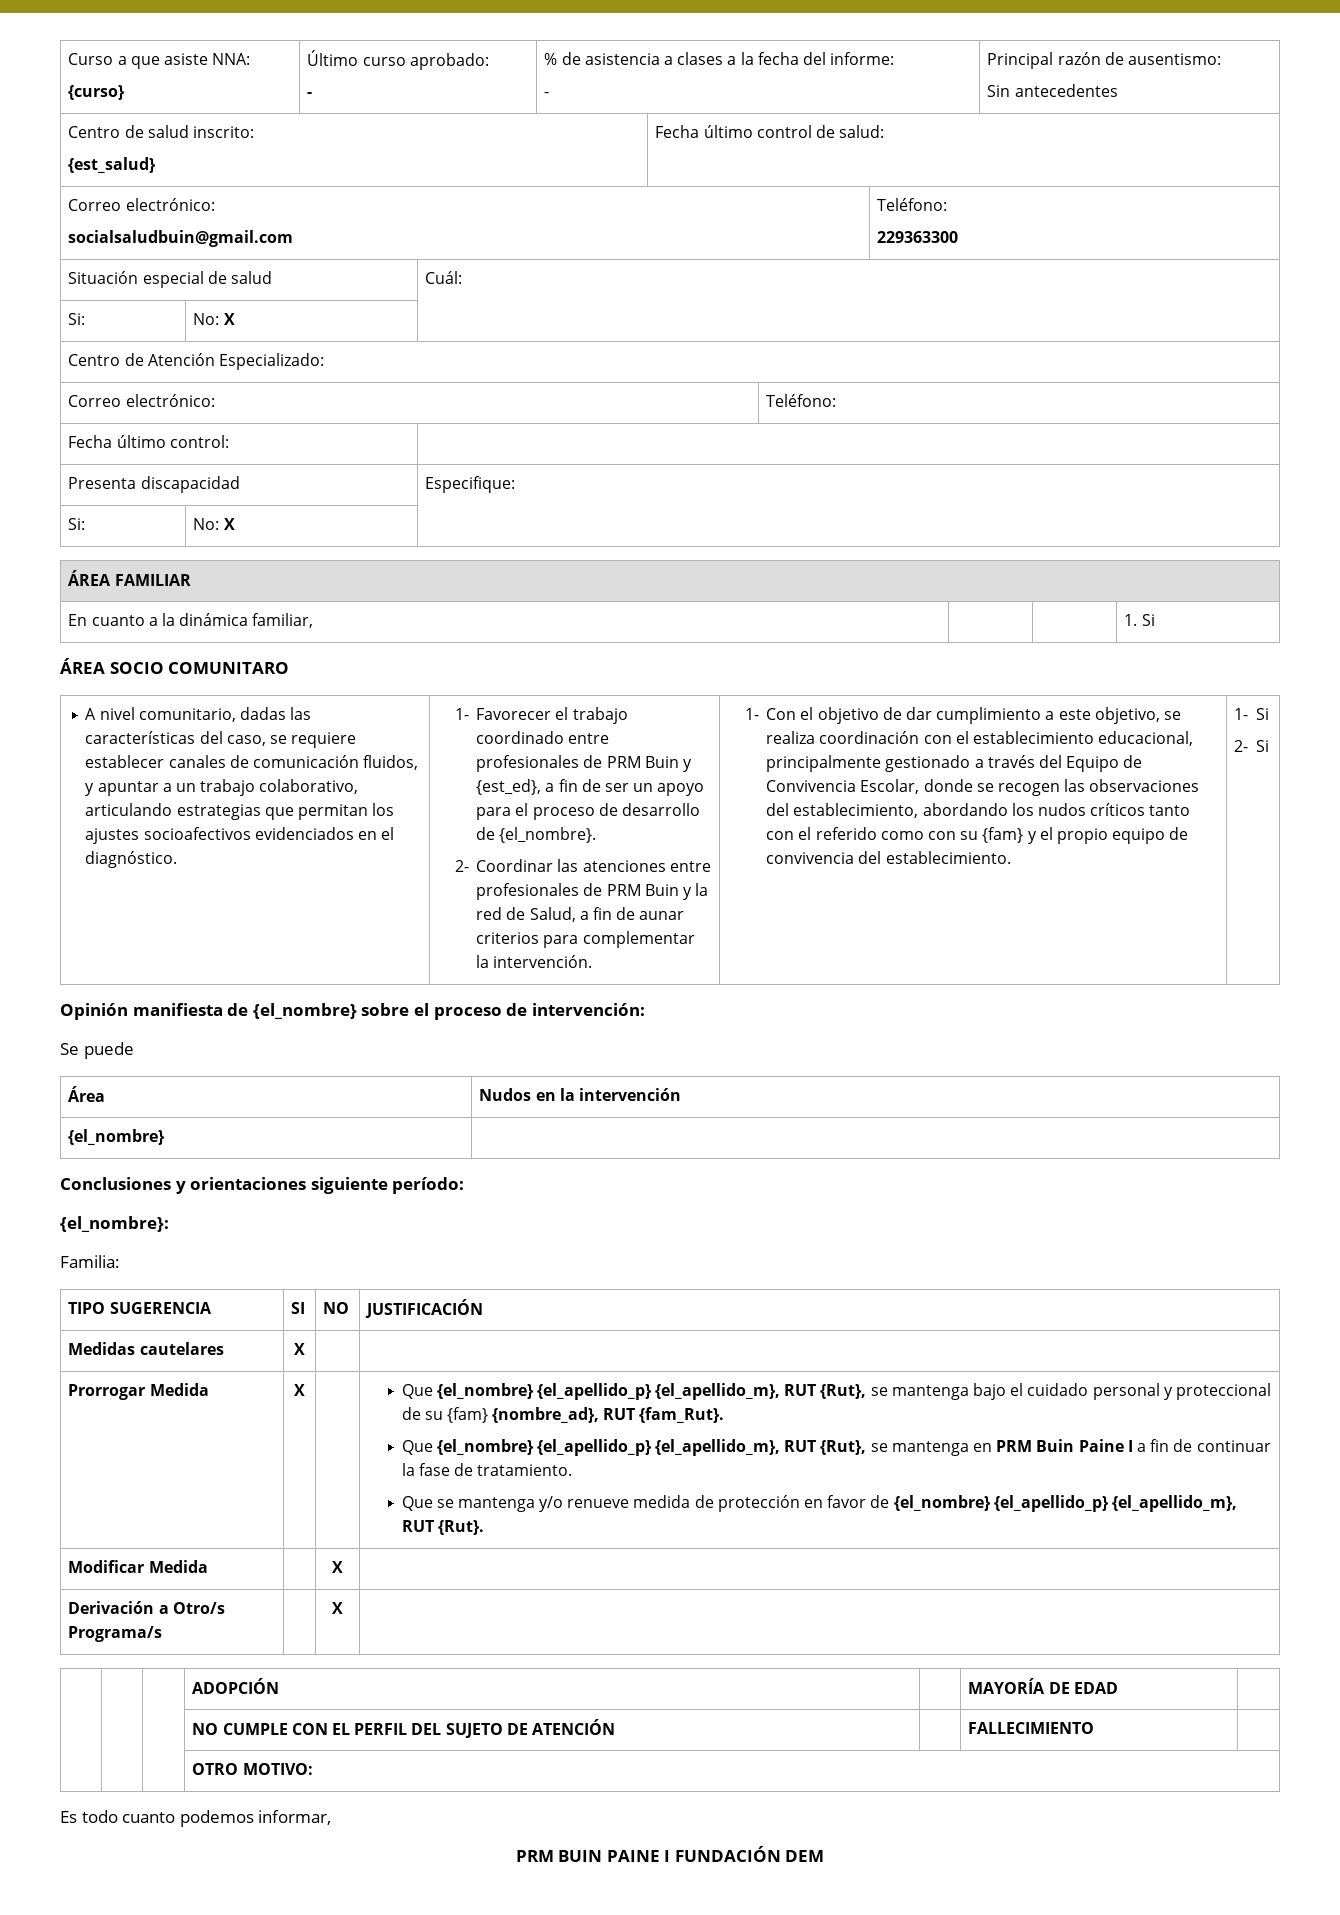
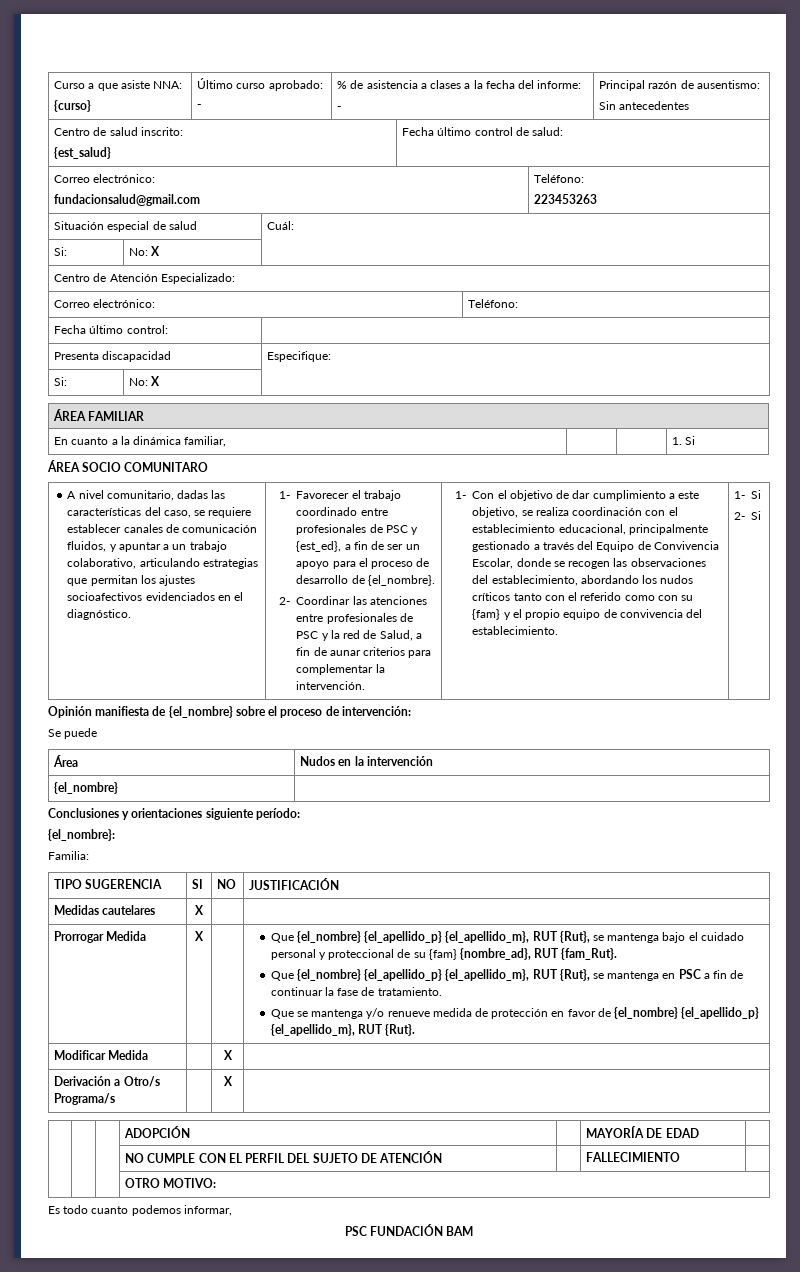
[68,230,294,247] [877,198,948,211] [877,231,959,243] socialsaludbuin@gmail.com | Teléfono: // 229363300 -> [54,194,201,206] [534,174,585,183] [534,194,598,204] fundacionsalud@gmail.com | Teléfono: // 223453263
[606,756,679,768] PRM Buin -> [385,525,408,533] PSC
[606,884,679,896] PRM Buin -> [296,631,319,639] PSC
[996,1439,1133,1452] PRM Buin Paine I -> [678,969,701,979] PSC
[515,1846,825,1862] PRM BUIN PAINE I FUNDACIÓN DEM -> [344,1224,474,1236] PSC FUNDACIÓN BAM

